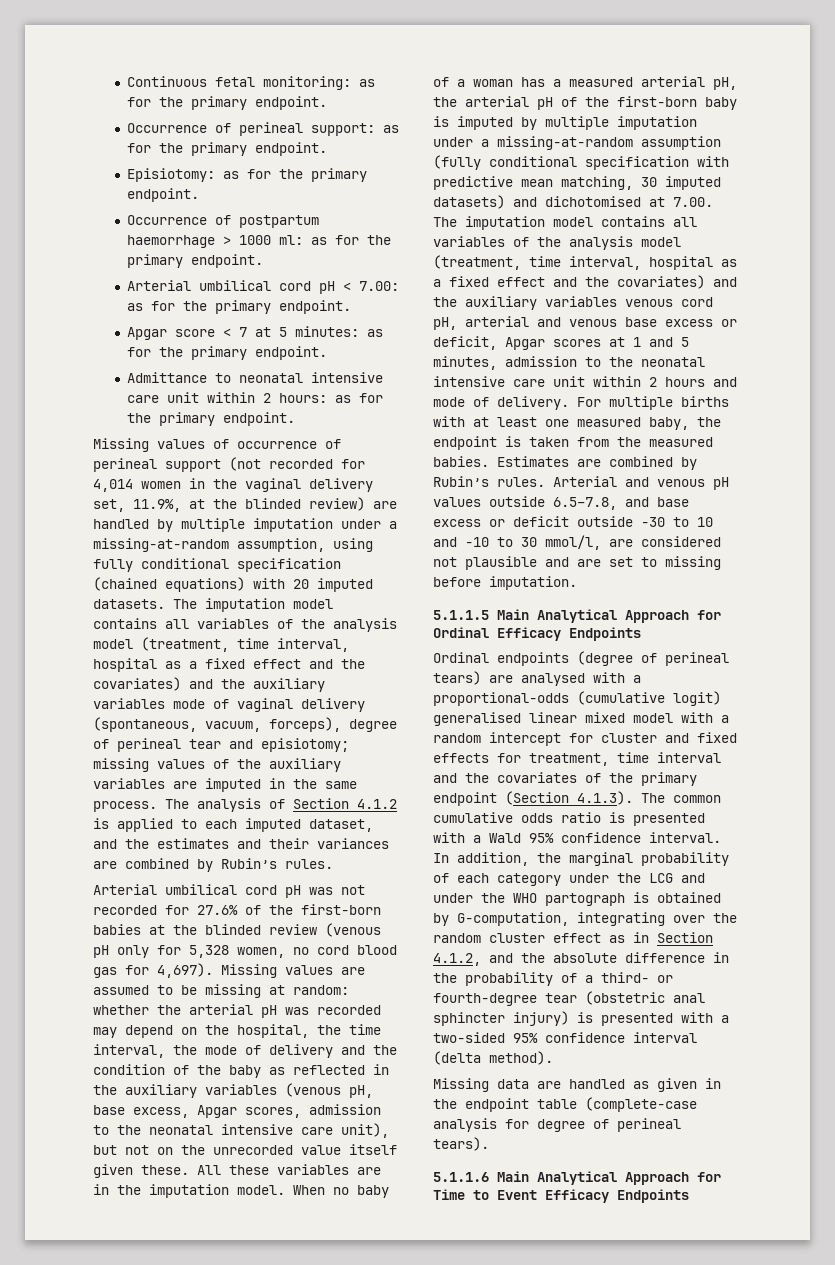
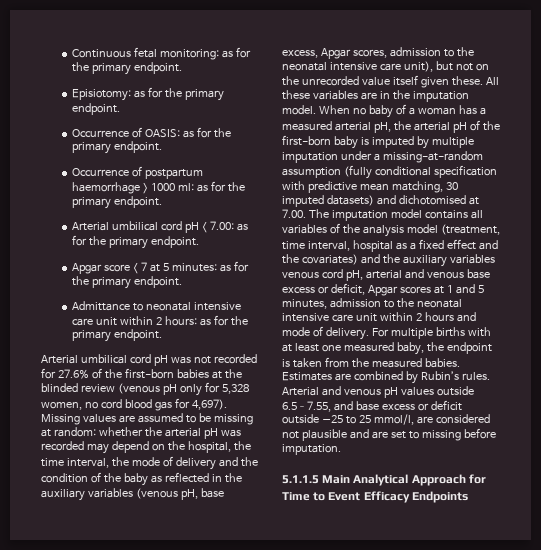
[127,122,400,136] [127,142,328,156] [127,168,216,182] Occurrence of perineal support: as for the primary endpoint. // Episiotomy: -> [71,87,224,101] [71,103,120,115] [71,127,180,138] Episiotomy: as for the primary endpoint. // Occurrence of OASIS:
[93,438,341,452] [93,457,365,472] [93,478,373,492] [93,497,397,512] [93,518,397,532] [93,538,373,552] [93,558,341,572] [93,577,373,592] [93,598,333,612] [93,618,397,632] [93,637,349,652] [93,658,365,672] [93,677,325,692] [93,698,365,712] [93,717,397,732] [93,738,349,752] [93,758,341,772] [93,778,357,792] [93,798,397,812] [93,818,373,832] [93,838,389,849] [93,858,333,872] // Missing values of occurrence of perineal support (not recorded for 4,014 women in the vaginal delivery set, 11.9%, at the blinded review) are handled by multiple imputation under a missing-at-random assumption, using fully conditional specification (chained equations) with 20 imputed datasets. The imputation model contains all variables of the analysis model (treatment, time interval, hospital as a fixed effect and the covariates) and the auxiliary variables mode of vaginal delivery (spontaneous, vacuum, forceps), degree of perineal tear and episiotomy; missing values of the auxiliary variables are imputed in the same process. The analysis of Section 4.1.2 is applied to each imputed dataset, and the estimates and their variances are combined by Rubin’s rules. -> (162, 335) none
[553,497,617,510] 6.5–7.8, -> [282,401,331,412] 6.5–7.55,
[641,517,713,527] [433,537,537,547] −30 to 10 and −10 to 30 -> [321,415,371,424] −25 to 25
[433,627,641,641] [433,651,729,666] [433,671,641,686] [433,691,721,706] [433,712,729,726] [433,732,737,746] [433,752,721,766] [433,772,697,786] [433,791,721,806] [433,812,705,826] [433,832,721,843] [433,852,729,866] [433,873,705,886] [433,892,721,906] [433,912,737,926] [433,932,713,943] [433,952,729,966] [433,972,673,986] [433,991,705,1006] [433,1011,729,1026] [433,1032,697,1043] [433,1051,553,1065] [433,1078,721,1092] [433,1097,697,1112] [433,1118,681,1132] [433,1137,489,1151] [433,1171,721,1185] Ordinal Efficacy Endpoints // Ordinal endpoints (degree of perineal tears) are analysed with a proportional-odds (cumulative logit) generalised linear mixed model with a random intercept for cluster and fixed effects for treatment, time interval and the covariates of the primary endpoint (Section 4.1.3). The common cumulative odds ratio is presented with a Wald 95% confidence interval. In addition, the marginal probability of each category under the LCG and under the WHO partograph is obtained by G-computation, integrating over the random cluster effect as in Section 4.1.2, and the absolute difference in the probability of a third- or fourth-degree tear (obstetric anal sphincter injury) is presented with a two-sided 95% confidence interval (delta method). // Missing data are handled as given in the endpoint table (complete-case analysis for degree of perineal tears). // 5.1.1.6 Main Analytical Approach for -> (486, 479) none

